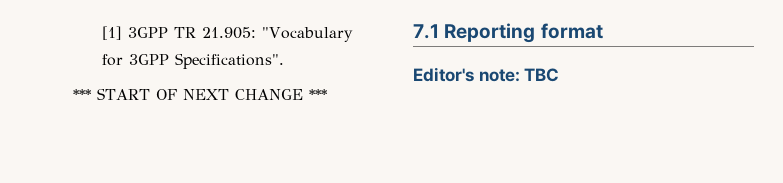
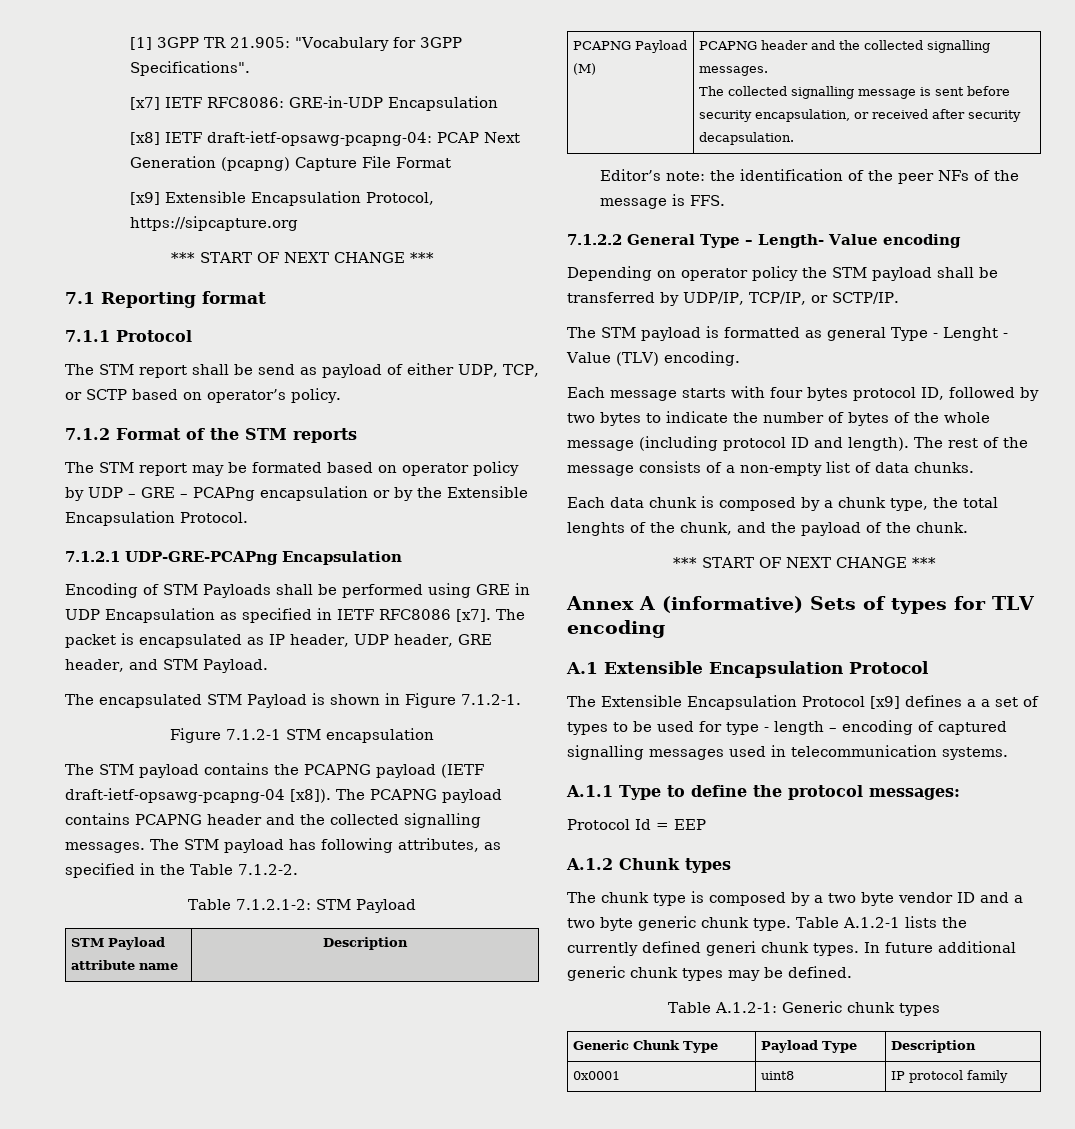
(284, 61) none -> [130,96,499,111] [130,131,521,146] [130,156,452,171] [130,191,435,206] [130,216,299,231] // [x7] IETF RFC8086: GRE-in-UDP Encapsulation // [x8] IETF draft-ietf-opsawg-pcapng-04: PCAP Next Generation (pcapng) Capture File Format // [x9] Extensible Encapsulation Protocol, https://sipcapture.org
[413,67,560,82] Editor's note: TBC -> [65,330,192,342] [65,363,539,378] [65,388,341,403] [65,428,357,443] [65,461,519,476] [65,486,528,501] [65,511,248,526] [65,551,402,565] [65,583,530,598] [65,608,525,623] [65,633,492,648] [65,659,268,673] [65,693,521,708] [170,728,434,743] [65,763,484,778] [65,788,502,803] [65,813,481,828] [65,838,501,853] [65,863,298,878] [188,899,416,913] [71,937,166,950] [71,960,179,970] [323,937,408,950] [573,40,688,53] [573,63,597,75] [699,40,991,53] [699,66,769,76] [699,86,1011,99] [699,109,1022,122] [699,132,795,145] [599,169,1019,184] [599,194,725,209] [567,234,961,248] [567,266,998,281] [567,292,899,306] [567,326,1008,341] [566,351,740,366] [567,386,1039,401] [567,411,990,426] [567,436,1028,451] [567,461,974,476] [567,496,998,511] [567,522,968,536] [672,557,936,568] [566,596,1035,614] [567,620,665,638] [566,661,929,678] [567,695,1039,710] [567,720,1007,735] [567,745,1008,760] [566,785,960,800] [567,819,706,830] [566,858,731,873] [567,891,1023,906] [567,916,967,931] [567,941,1016,956] [567,966,852,981] [668,1001,940,1016] [573,1040,719,1053] [761,1040,858,1053] [891,1040,977,1053] [573,1071,621,1080] [761,1071,795,1080] [891,1070,1009,1083] 7.1.1 Protocol // The STM report shall be send as payload of either UDP, TCP, or SCTP based on operator’s policy. // 7.1.2 Format of the STM reports // The STM report may be formated based on operator policy by UDP – GRE – PCAPng encapsulation or by the Extensible Encapsulation Protocol. // 7.1.2.1 UDP-GRE-PCAPng Encapsulation // Encoding of STM Payloads shall be performed using GRE in UDP Encapsulation as specified in IETF RFC8086 [x7]. The packet is encapsulated as IP header, UDP header, GRE header, and STM Payload. // The encapsulated STM Payload is shown in Figure 7.1.2-1. // Figure 7.1.2-1 STM encapsulation // The STM payload contains the PCAPNG payload (IETF draft-ietf-opsawg-pcapng-04 [x8]). The PCAPNG payload contains PCAPNG header and the collected signalling messages. The STM payload has following attributes, as specified in the Table 7.1.2-2. // Table 7.1.2.1-2: STM Payload // STM Payload attribute name | Description // PCAPNG Payload (M) | PCAPNG header and the collected signalling messages. // The collected signalling message is sent before security encapsulation, or received after security decapsulation. // Editor’s note: the identification of the peer NFs of the message is FFS. // 7.1.2.2 General Type – Length- Value encoding // Depending on operator policy the STM payload shall be transferred by UDP/IP, TCP/IP, or SCTP/IP. // The STM payload is formatted as general Type - Lenght - Value (TLV) encoding. // Each message starts with four bytes protocol ID, followed by two bytes to indicate the number of bytes of the whole message (including protocol ID and length). The rest of the message consists of a non-empty list of data chunks. // Each data chunk is composed by a chunk type, the total lenghts of the chunk, and the payload of the chunk. // *** START OF NEXT CHANGE *** // Annex A (informative) Sets of types for TLV encoding // A.1 Extensible Encapsulation Protocol // The Extensible Encapsulation Protocol [x9] defines a a set of types to be used for type - length – encoding of captured signalling messages used in telecommunication systems. // A.1.1 Type to define the protocol messages: // Protocol Id = EEP // A.1.2 Chunk types // The chunk type is composed by a two byte vendor ID and a two byte generic chunk type. Table A.1.2-1 lists the currently defined generi chunk types. In future additional generic chunk types may be defined. // Table A.1.2-1: Generic chunk types // Generic Chunk Type | Payload Type | Description // 0x0001 | uint8 | IP protocol family

